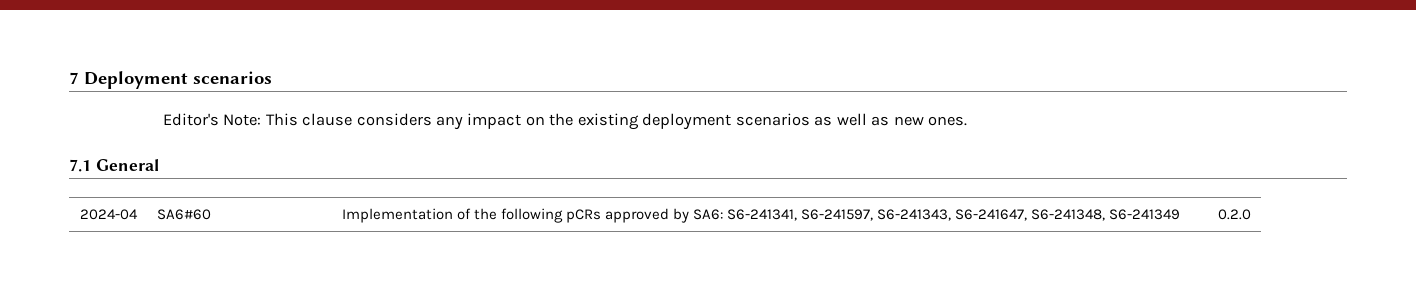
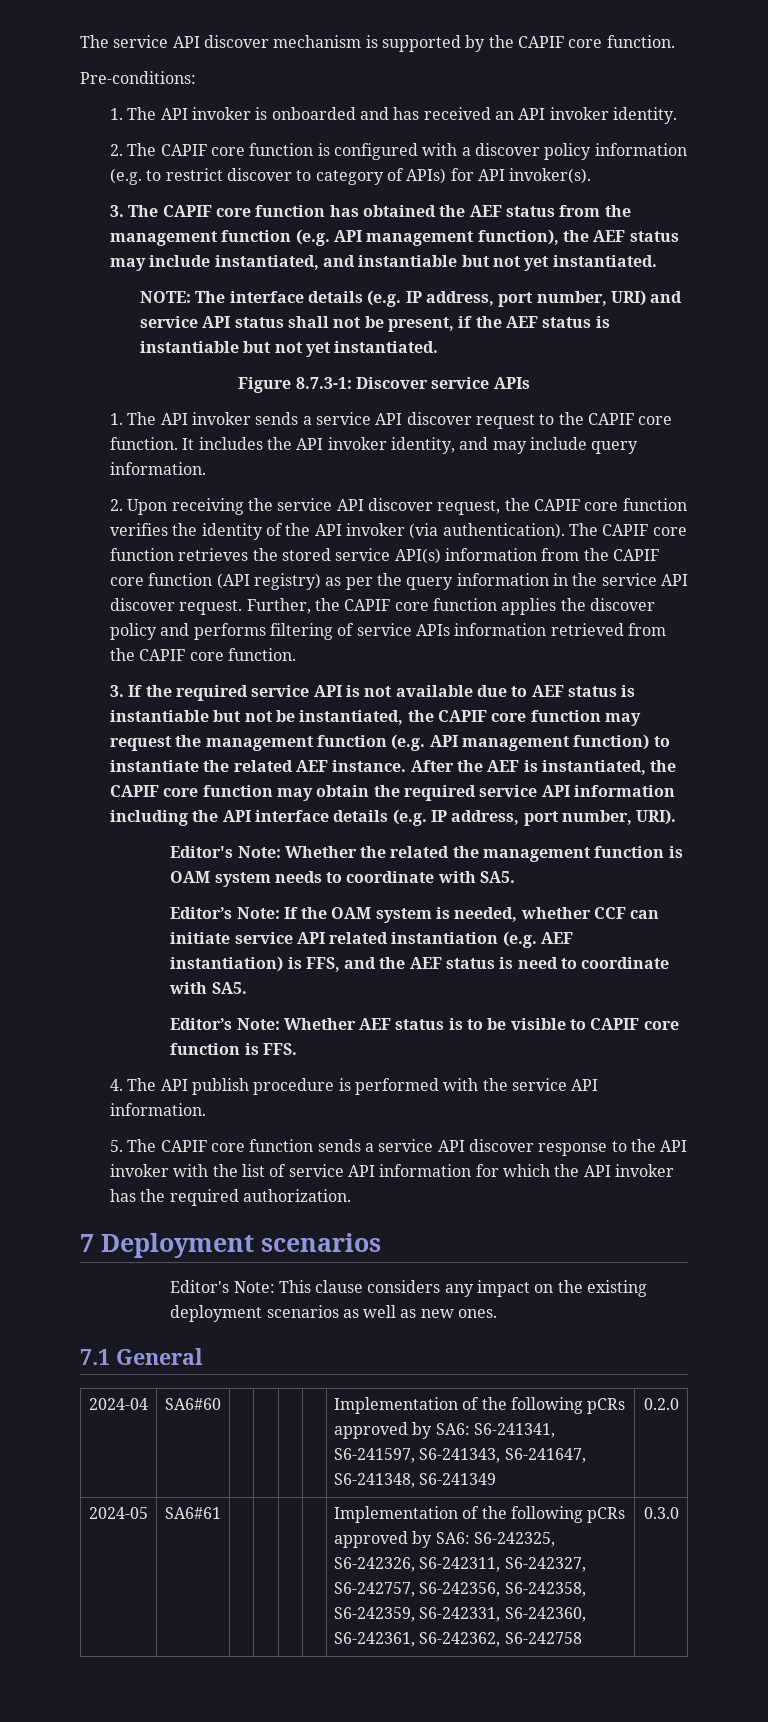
(69, 78) none -> [80,35,675,52] [80,71,196,84] [110,107,677,124] [110,143,687,160] [110,168,592,185] [110,205,631,217] [110,229,679,246] [110,255,657,271] [140,290,683,307] [140,316,610,332] [140,341,439,357] [238,377,530,393] [110,412,673,429] [110,437,639,454] [110,462,207,475] [110,498,687,515] [110,523,687,540] [110,548,659,564] [110,573,688,590] [110,598,655,615] [110,623,666,640] [110,648,297,661] [110,685,636,701] [110,710,641,726] [110,734,670,751] [110,760,677,775] [110,785,675,801] [110,809,677,826] [170,846,683,862] [170,871,516,887] [170,907,660,923] [170,931,574,948] [170,956,670,972] [169,982,247,994] [170,1018,679,1030] [170,1043,297,1055] [110,1078,599,1095] [110,1103,207,1116] [110,1139,688,1156] [110,1164,674,1177] [110,1189,352,1206] The service API discover mechanism is supported by the CAPIF core function. // Pre-conditions: // 1. The API invoker is onboarded and has received an API invoker identity. // 2. The CAPIF core function is configured with a discover policy information (e.g. to restrict discover to category of APIs) for API invoker(s). // 3. The CAPIF core function has obtained the AEF status from the management function (e.g. API management function), the AEF status may include instantiated, and instantiable but not yet instantiated. // NOTE: The interface details (e.g. IP address, port number, URI) and service API status shall not be present, if the AEF status is instantiable but not yet instantiated. // Figure 8.7.3-1: Discover service APIs // 1. The API invoker sends a service API discover request to the CAPIF core function. It includes the API invoker identity, and may include query information. // 2. Upon receiving the service API discover request, the CAPIF core function verifies the identity of the API invoker (via authentication). The CAPIF core function retrieves the stored service API(s) information from the CAPIF core function (API registry) as per the query information in the service API discover request. Further, the CAPIF core function applies the discover policy and performs filtering of service APIs information retrieved from the CAPIF core function. // 3. If the required service API is not available due to AEF status is instantiable but not be instantiated, the CAPIF core function may request the management function (e.g. API management function) to instantiate the related AEF instance. After the AEF is instantiated, the CAPIF core function may obtain the required service API information including the API interface details (e.g. IP address, port number, URI). // Editor's Note: Whether the related the management function is OAM system needs to coordinate with SA5. // Editor’s Note: If the OAM system is needed, whether CCF can initiate service API related instantiation (e.g. AEF instantiation) is FFS, and the AEF status is need to coordinate with SA5. // Editor’s Note: Whether AEF status is to be visible to CAPIF core function is FFS. // 4. The API publish procedure is performed with the service API information. // 5. The CAPIF core function sends a service API discover response to the API invoker with the list of service API information for which the API invoker has the required authorization. //
(1251, 214) none -> [89,1507,148,1519] [165,1507,221,1519] [334,1506,626,1523] [334,1531,556,1548] [334,1557,586,1572] [334,1582,586,1597] [334,1607,586,1622] [334,1632,582,1647] [643,1507,679,1519] // 2024-05 | SA6#61 | | | | | Implementation of the following pCRs approved by SA6: S6-242325, S6-242326, S6-242311, S6-242327, S6-242757, S6-242356, S6-242358, S6-242359, S6-242331, S6-242360, S6-242361, S6-242362, S6-242758 | 0.3.0

